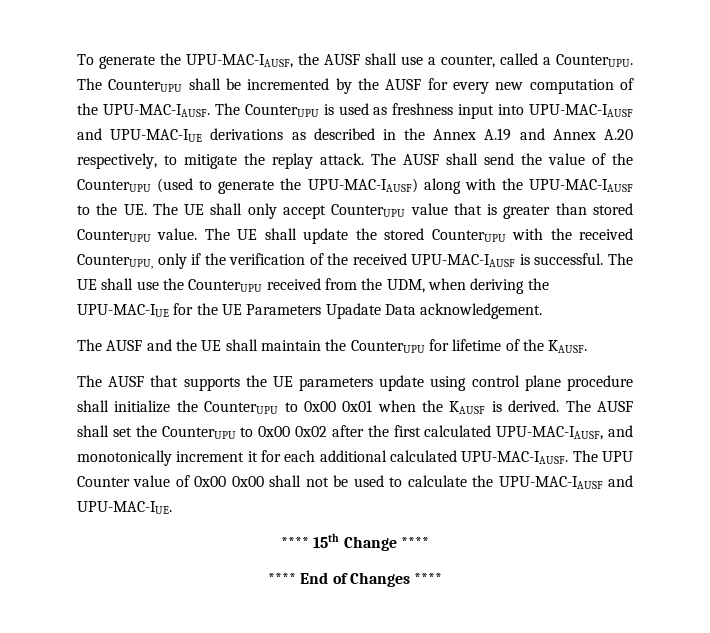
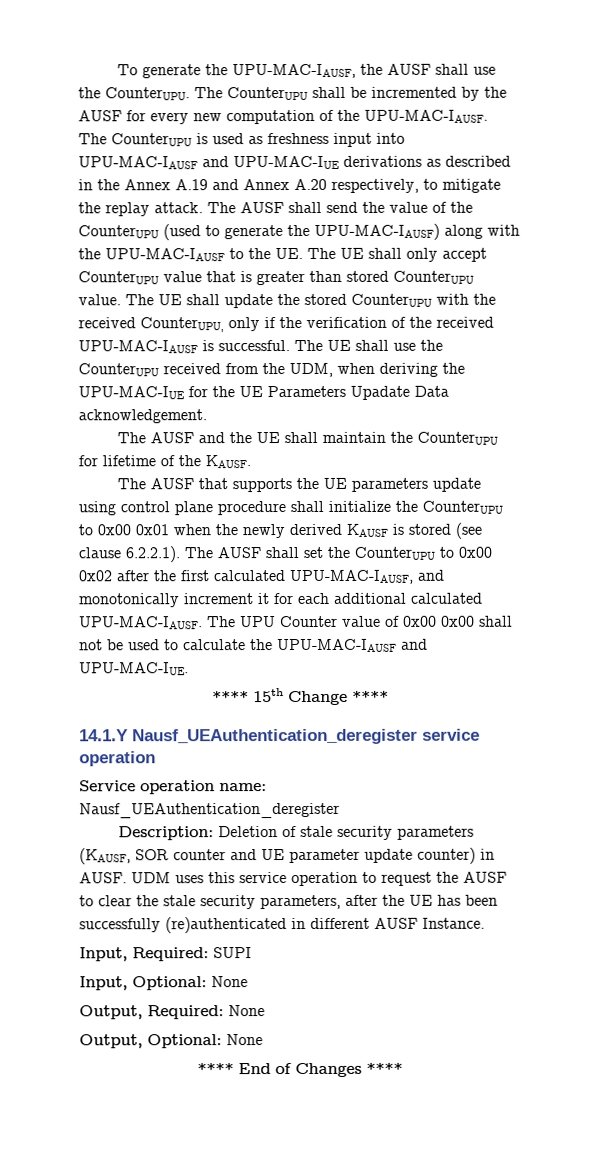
[428,53,551,68] a counter, called a -> [78,87,101,99] the
[449,400,560,414] KAUSF is derived. -> [242,522,482,539] [78,546,180,563] newly derived KAUSF is stored (see clause 6.2.2.1).
(429, 542) none -> [79,728,480,745] [79,751,156,767] [79,780,267,795] [79,802,340,819] [117,825,474,841] [79,847,495,865] [79,871,507,887] [79,894,498,910] [79,917,485,934] [79,947,252,962] [79,976,248,991] [79,1005,265,1020] [79,1034,263,1049] // 14.1.Y Nausf_UEAuthentication_deregister service operation // Service operation name: Nausf_UEAuthentication_deregister // Description: Deletion of stale security parameters (KAUSF, SOR counter and UE parameter update counter) in AUSF. UDM uses this service operation to request the AUSF to clear the stale security parameters, after the UE has been successfully (re)authenticated in different AUSF Instance. // Input, Required: SUPI // Input, Optional: None // Output, Required: None // Output, Optional: None

